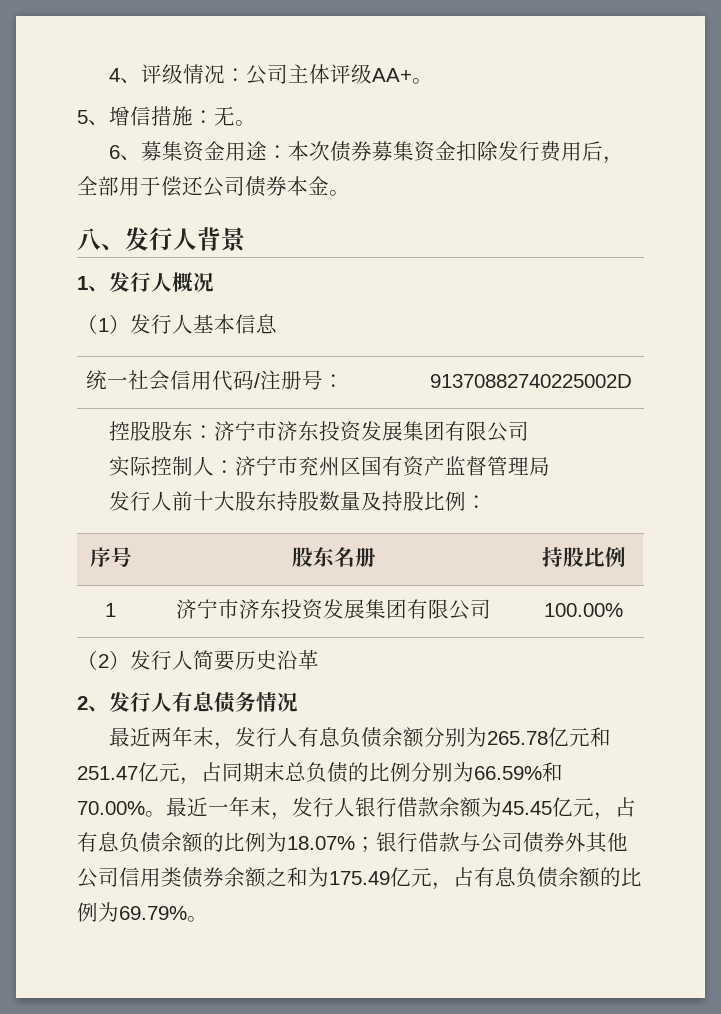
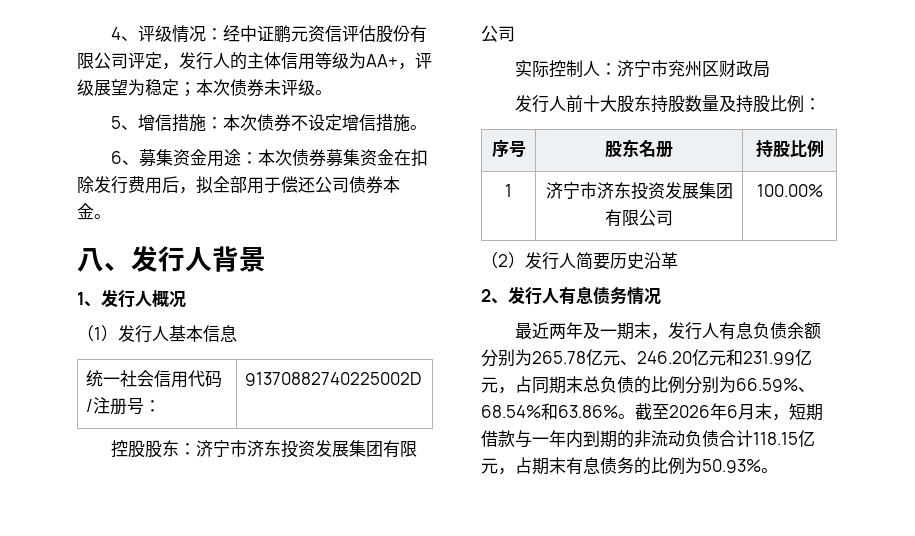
[245,64,412,85] 公司主体评级AA+ -> [222,25,427,43] [77,52,432,70] [77,79,315,97] 经中证鹏元资信评估股份有限公司评定，发行人的主体信用等级为AA+，评级展望为稳定；本次债券未评级
[214,106,235,126] 无 -> [222,114,410,132] 本次债券不设定增信措施
(456, 150) none -> [393,149,411,166] 在
(624, 160) none -> [196,176,213,194] 拟
[360,456,529,477] 国有资产监督管理 -> [718,60,753,78] 财政
(193, 737) none -> [582,322,634,340] 及一期
[589,727,611,747] [77,766,138,780] 和251.47 -> [620,349,795,366] 、246.20亿元和231.99
[542,762,563,782] [77,797,636,820] [77,832,628,853] [77,867,642,890] [77,902,187,922] 和70.00%。最近一年末，发行人银行借款余额为45.45亿元，占有息负债余额的比例为18.07%；银行借款与公司债券外其他公司信用类债券余额之和为175.49亿元，占有息负债余额的比例为69.79% -> [798,387,815,392] [481,403,823,421] [481,430,815,448] [481,457,761,475] 、68.54%和63.86%。截至2026年6月末，短期借款与一年内到期的非流动负债合计118.15亿元，占期末有息债务的比例为50.93%

